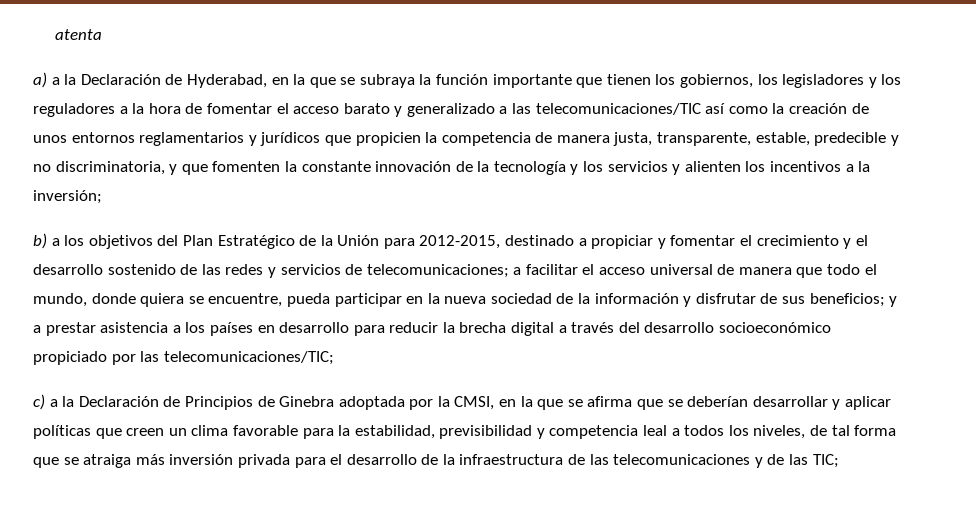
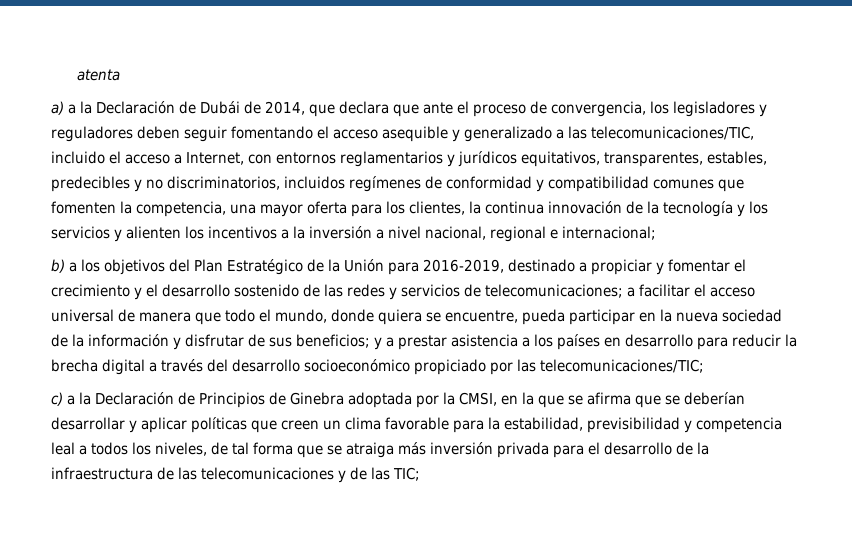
[186,74,902,88] [33,103,390,117] Hyderabad, en la que se subraya la función importante que tienen los gobiernos, los legisladores y los reguladores a la hora de fomentar el acceso barato -> [200,101,767,117] [51,126,448,142] Dubái de 2014, que declara que ante el proceso de convergencia, los legisladores y reguladores deben seguir fomentando el acceso asequible
[535,103,869,115] [33,132,899,146] [33,161,371,175] telecomunicaciones/TIC así como la creación de unos entornos reglamentarios y jurídicos que propicien la competencia de manera justa, transparente, estable, predecible y no discriminatoria, y que fomenten la constante -> [591,126,754,140] [51,151,767,167] [51,176,744,192] [51,201,544,217] telecomunicaciones/TIC, incluido el acceso a Internet, con entornos reglamentarios y jurídicos equitativos, transparentes, estables, predecibles y no discriminatorios, incluidos regímenes de conformidad y compatibilidad comunes que fomenten la competencia, una mayor oferta para los clientes, la continua
[33,190,102,204] inversión; -> [309,226,656,242] inversión a nivel nacional, regional e internacional;
[419,235,501,249] 2012-2015, -> [423,259,504,273] 2016-2019,

